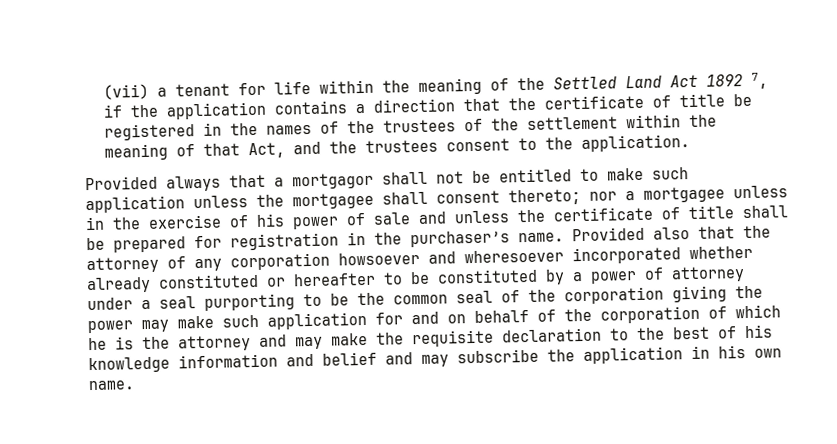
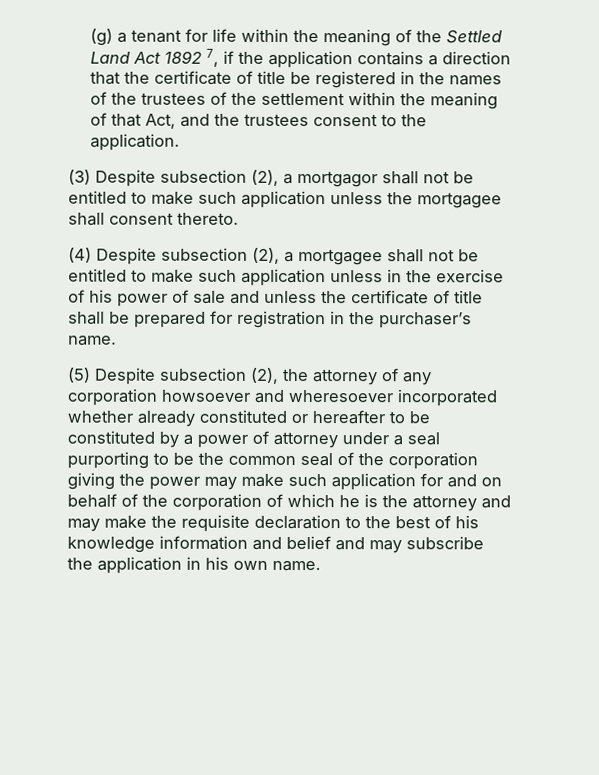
[103,83,150,100] (vii) -> [89,28,113,46] (g)
[84,174,266,192] Provided always that -> [68,169,280,187] (3) Despite subsection (2),
[507,186,725,206] thereto; nor a mortgagee -> [177,212,240,225] [68,247,480,266] [68,268,327,287] thereto. // (4) Despite subsection (2), a mortgagee shall not be entitled to make such application
[571,226,735,242] Provided also that -> [68,367,280,385] // (5) Despite subsection (2),

